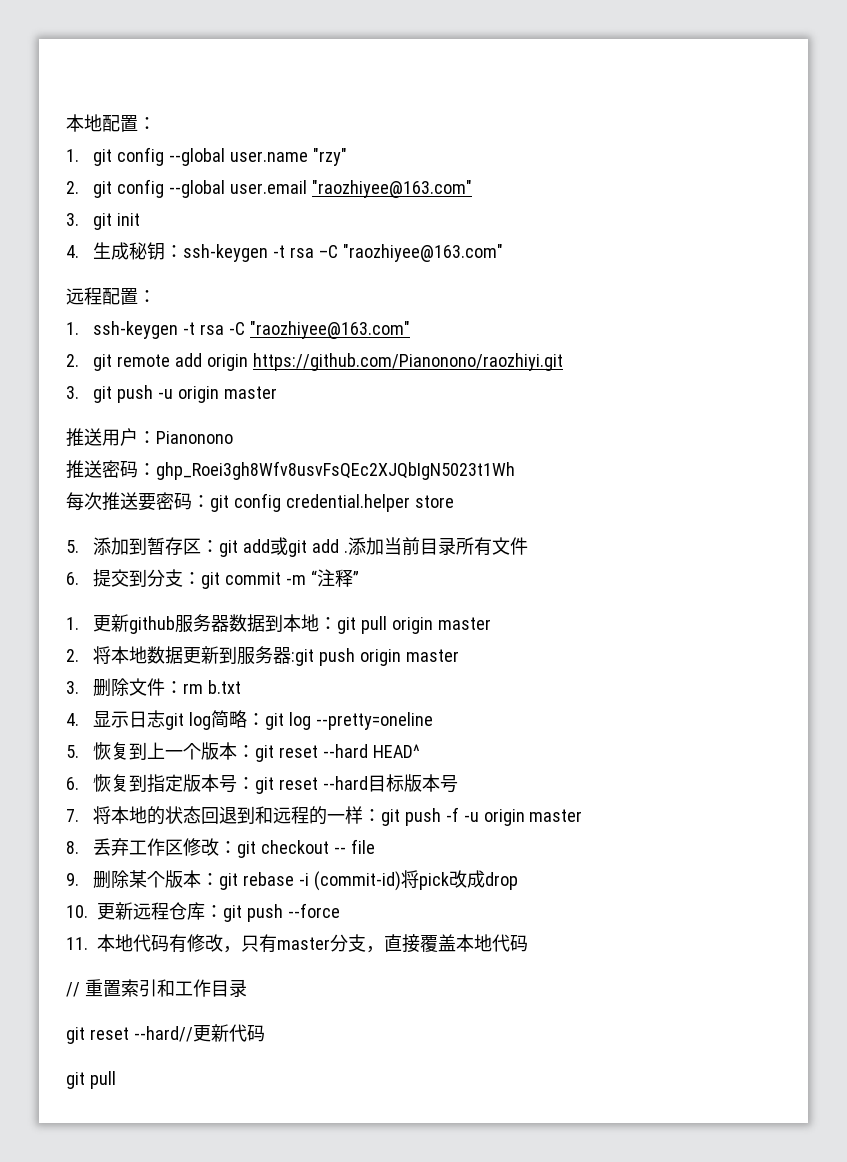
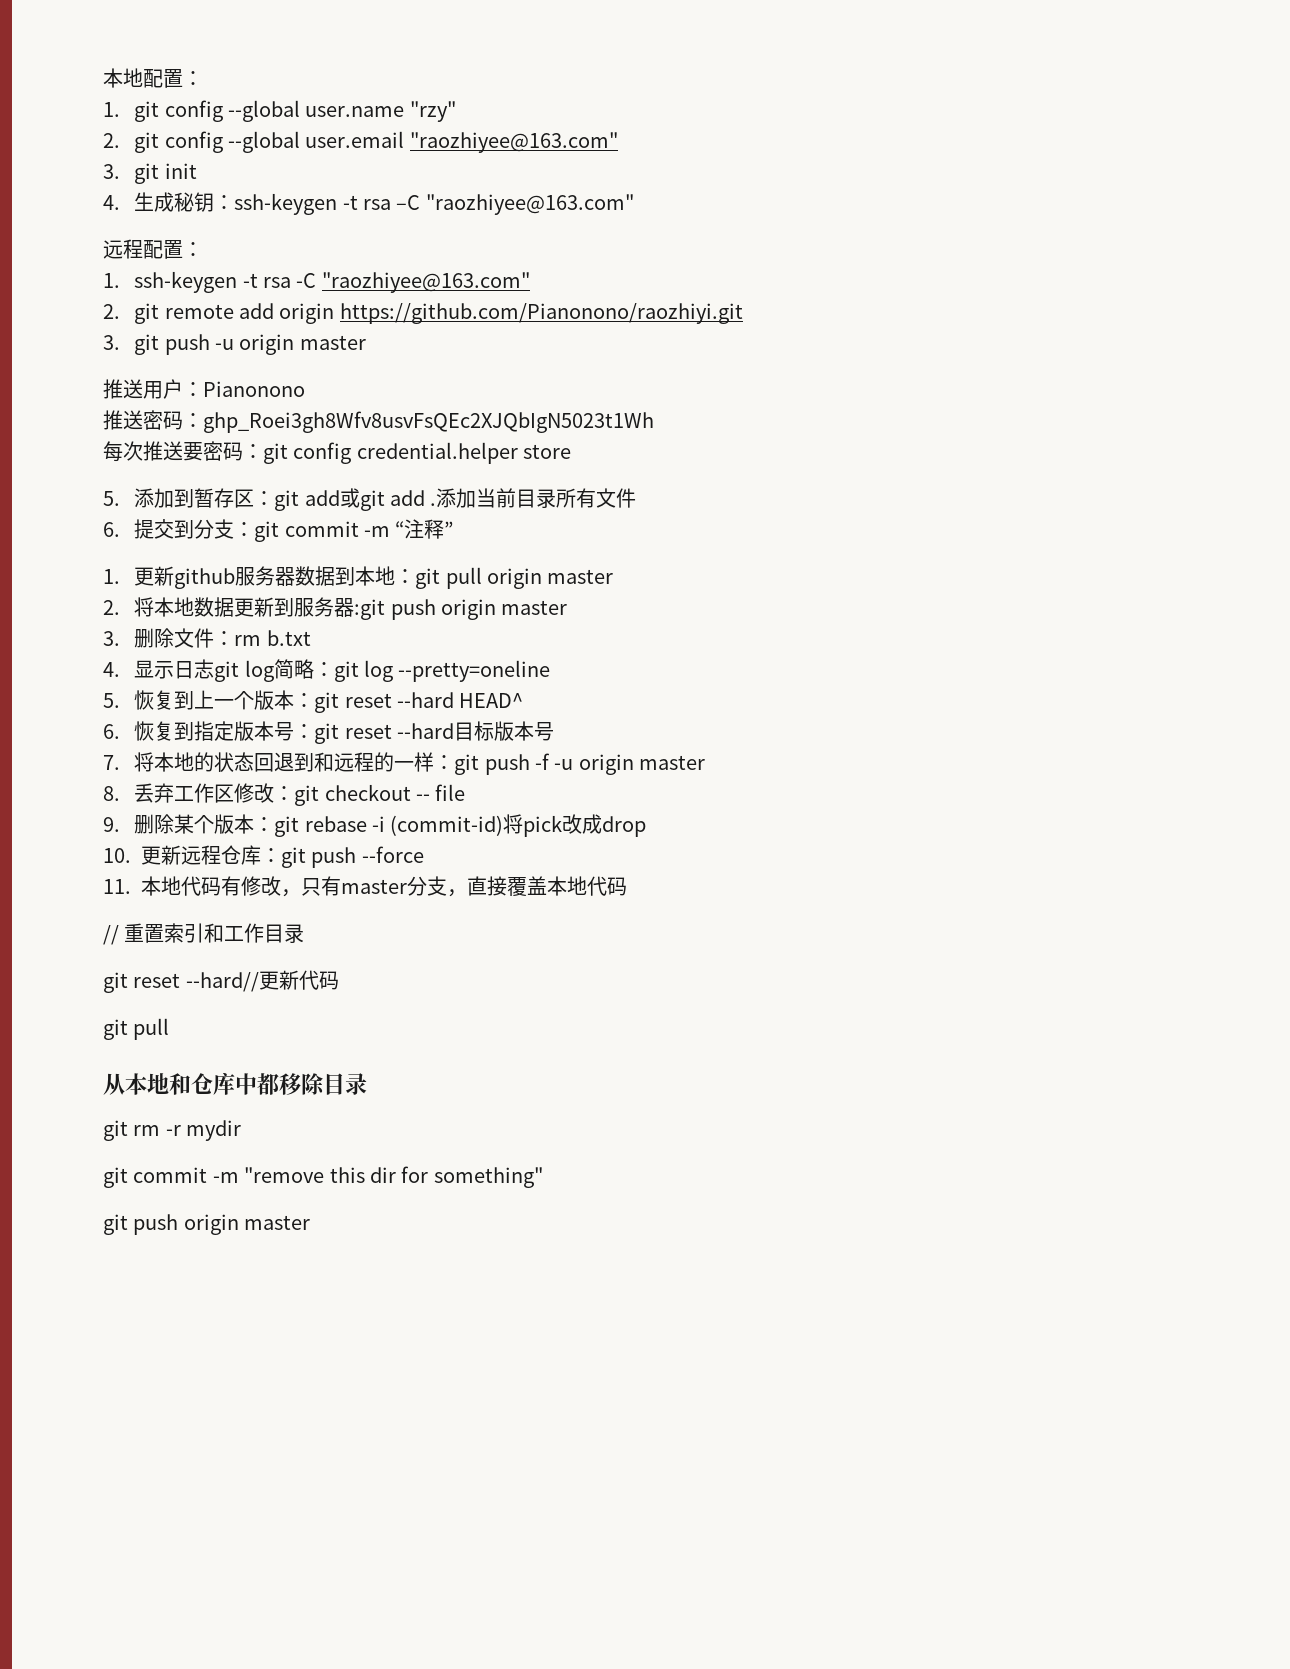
(116, 1080) none -> [103,1072,367,1095] [103,1120,242,1141] [103,1166,543,1188] [103,1214,311,1235] // 从本地和仓库中都移除目录 // git rm -r mydir // git commit -m "remove this dir for something" // git push origin master

